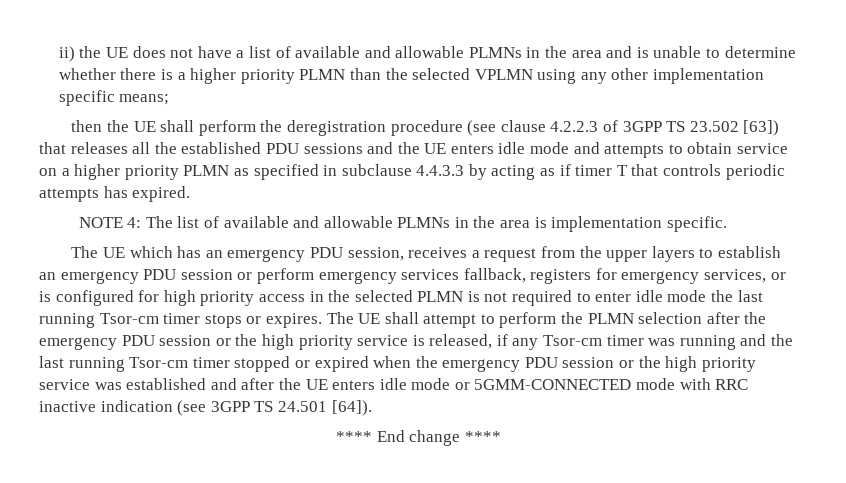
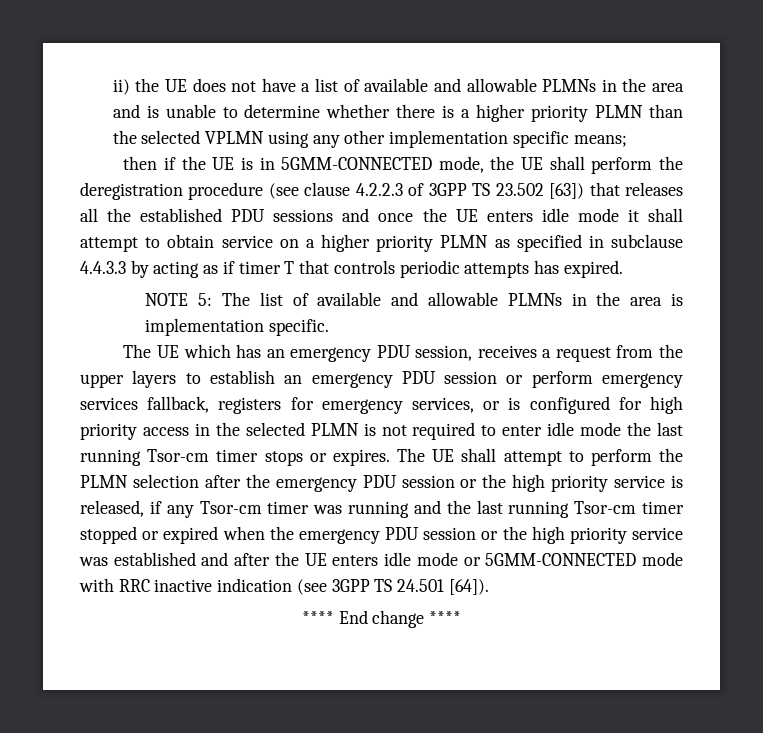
(103, 126) none -> [164,156,484,173] if the UE is in 5GMM-CONNECTED mode,
[397,142,665,158] the UE enters idle mode and attempts -> [378,208,684,222] [80,237,138,252] once the UE enters idle mode it shall attempt
[127,217,142,228] 4: -> [198,293,213,306] 5:

